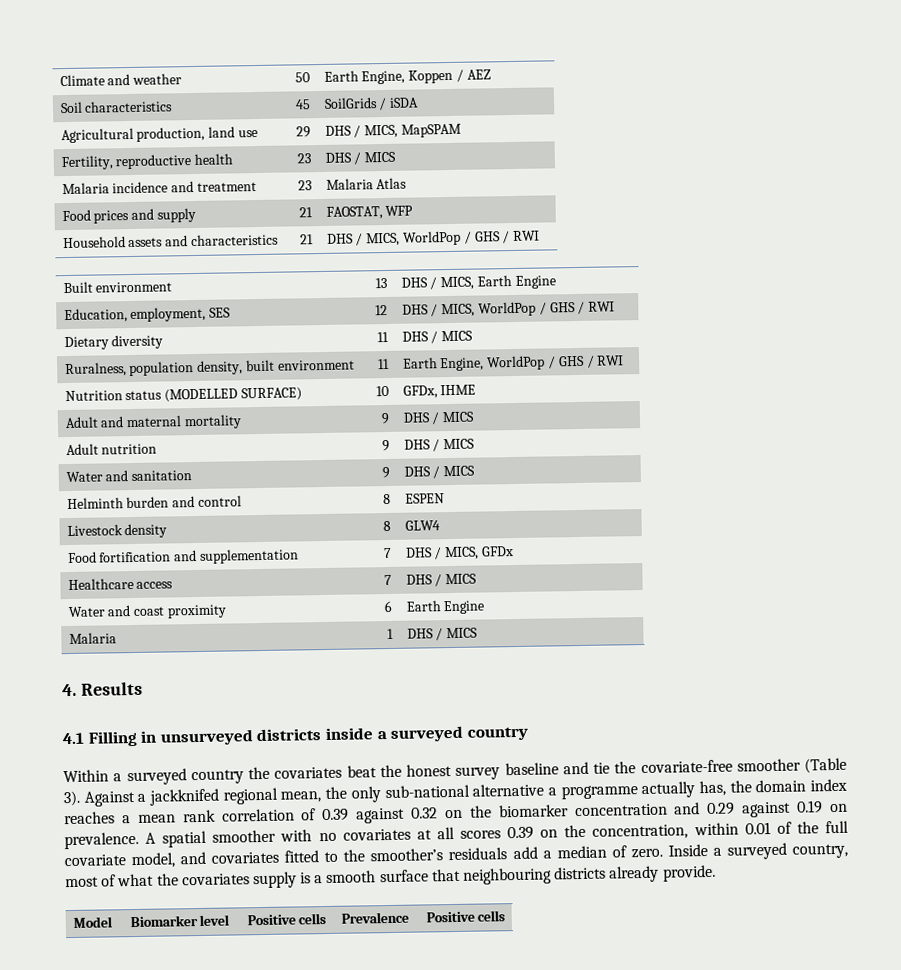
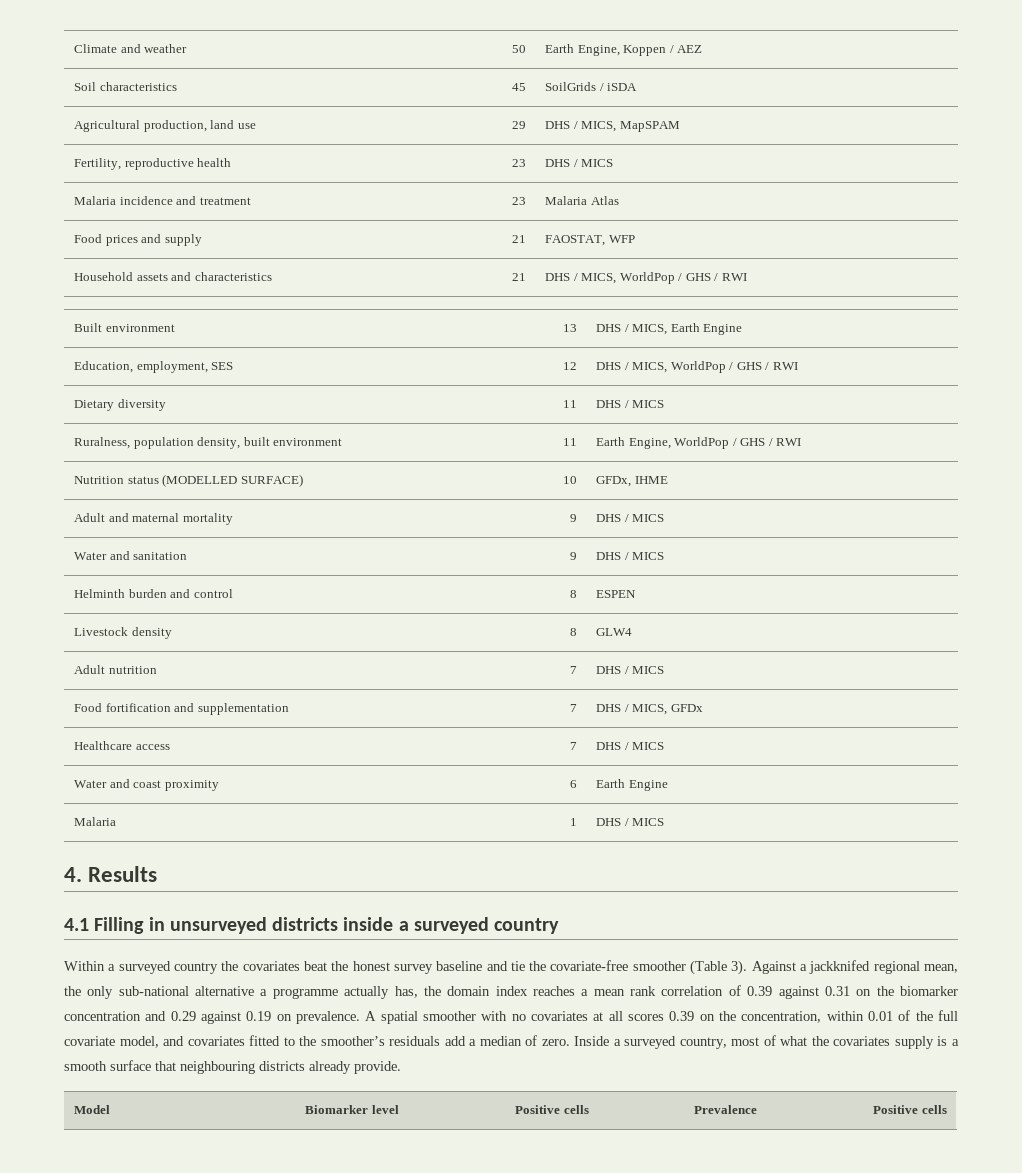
[65,443,158,456] [382,439,391,452] [403,438,476,452] // Adult nutrition | 9 | DHS / MICS -> (665, 518) none
(440, 525) none -> [74,665,157,674] [569,666,577,674] [596,666,665,674] // Adult nutrition | 7 | DHS / MICS
[411,807,439,819] 0.32 -> [824,986,850,996] 0.31

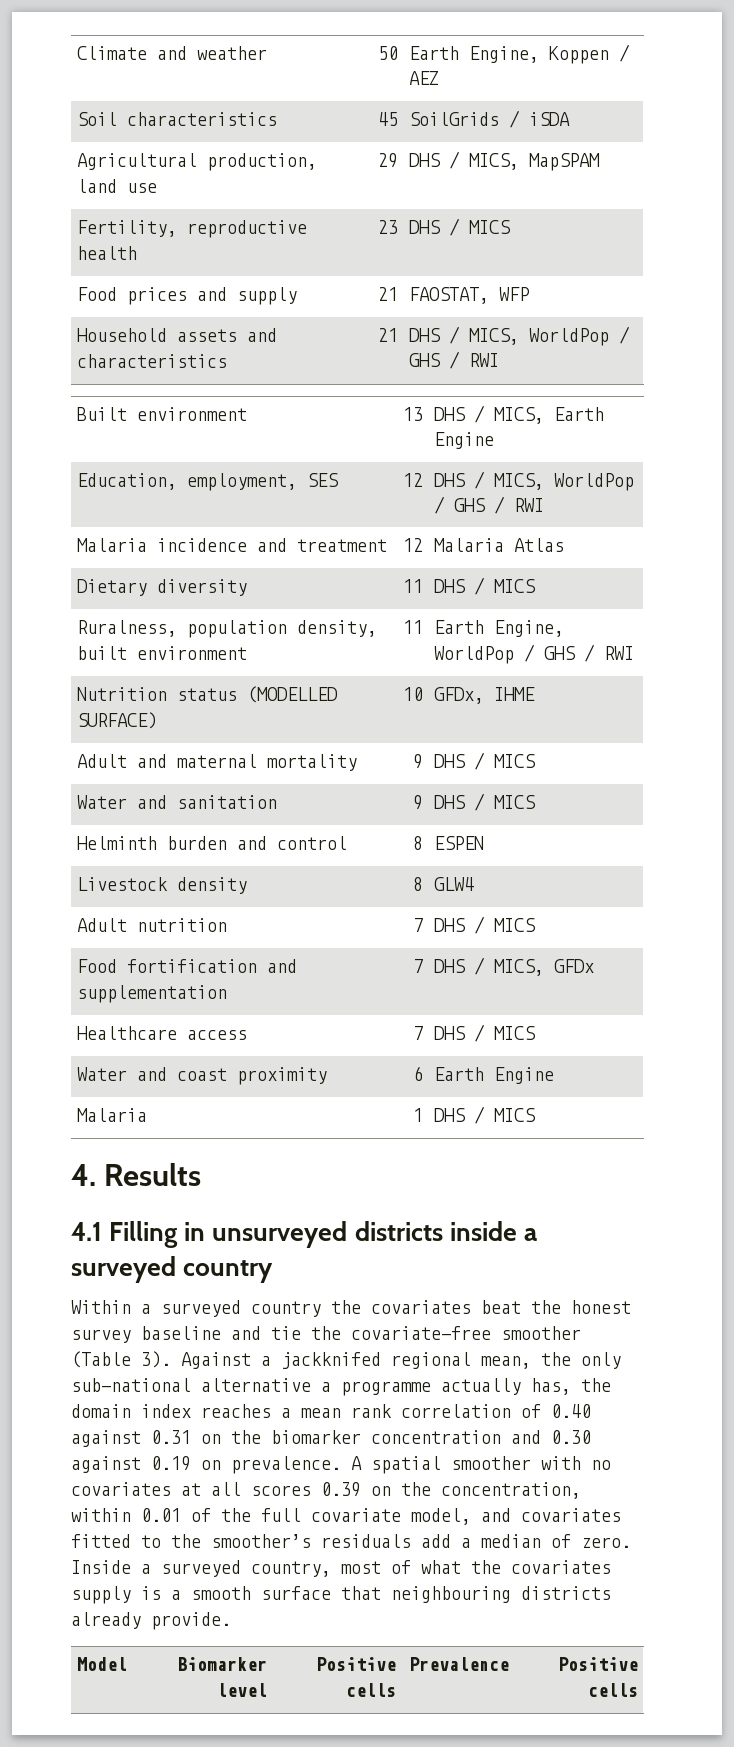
[74,196,251,205] [511,197,526,205] [545,196,619,205] // Malaria incidence and treatment | 23 | Malaria Atlas -> (512, 227) none
(798, 366) none -> [77,538,388,552] [402,538,423,552] [434,538,565,552] // Malaria incidence and treatment | 12 | Malaria Atlas
[747,986,773,996] 0.39 -> [551,1404,591,1418] 0.40
[170,1011,196,1021] 0.29 -> [551,1430,591,1444] 0.30

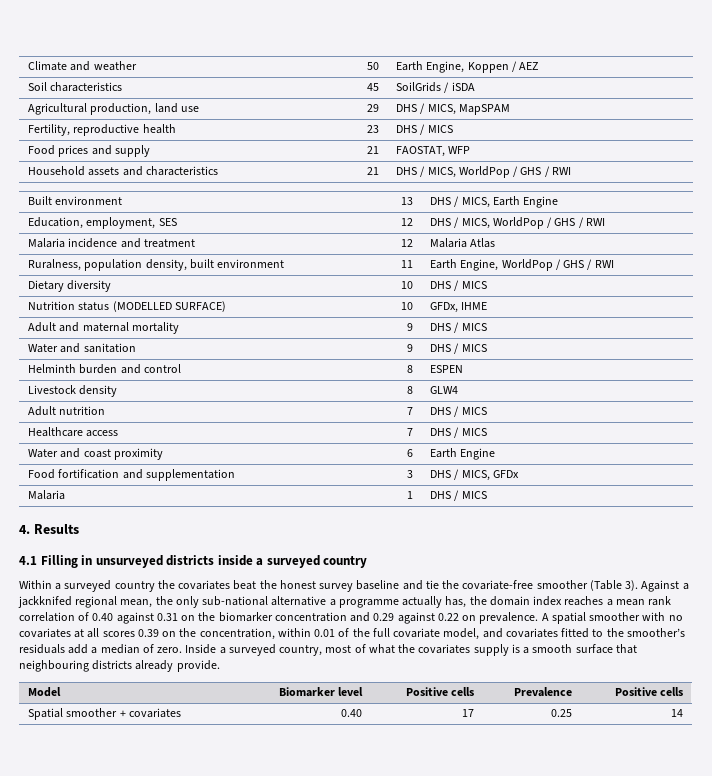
[77,579,248,596] [402,579,423,593] [434,577,537,595] // Dietary diversity | 11 | DHS / MICS -> (496, 243) none
(635, 653) none -> [28,280,112,292] [400,281,413,289] [430,280,487,291] // Dietary diversity | 10 | DHS / MICS
[77,959,298,973] [77,985,228,1003] [412,959,423,973] [434,957,595,976] // Food fortification and supplementation | 7 | DHS / MICS, GFDx -> (487, 411) none
(555, 1075) none -> [28,469,235,481] [406,470,413,478] [430,469,519,481] // Food fortification and supplementation | 3 | DHS / MICS, GFDx
[551,1430,591,1444] [71,1456,191,1473] 0.30 against 0.19 -> [373,612,459,624] 0.29 against 0.22
(638, 1690) none -> [28,708,181,720] [340,709,362,717] [461,709,474,717] [550,709,572,717] [670,709,683,717] // Spatial smoother + covariates | 0.40 | 17 | 0.25 | 14

